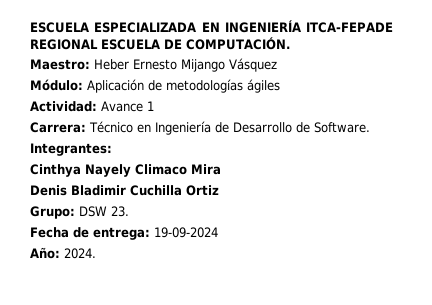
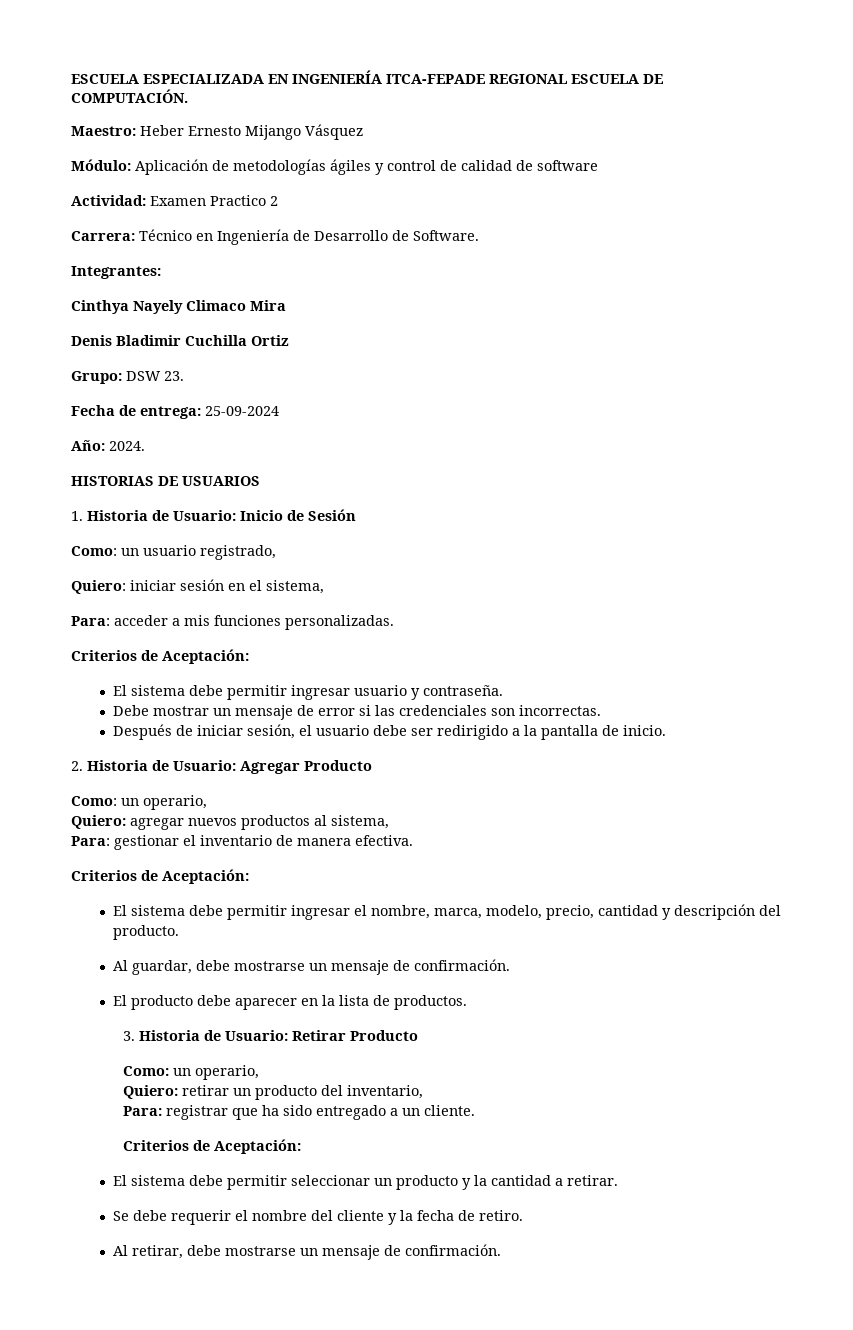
[30,101,154,112] // Actividad: Avance 1 -> [375,160,598,175] [71,195,278,206] y control de calidad de software // Actividad: Examen Practico 2
[154,227,218,238] 19-09-2024 -> [205,406,279,416] 25-09-2024
(96, 253) none -> [71,476,260,486] [71,509,356,521] [71,545,276,560] [71,579,324,594] [71,615,394,630] [71,649,249,664] [113,685,504,700] [113,705,602,720] [113,724,667,740] [71,760,372,774] [71,795,207,810] [71,815,389,830] [71,835,413,850] [71,869,249,884] [113,904,782,920] [113,925,180,940] [113,959,511,975] [113,995,468,1010] [123,1030,419,1041] [123,1065,260,1080] [123,1085,424,1100] [123,1105,476,1120] [123,1139,302,1154] [113,1175,619,1190] [113,1210,524,1225] [113,1244,502,1260] // HISTORIAS DE USUARIOS // 1. Historia de Usuario: Inicio de Sesión // Como: un usuario registrado, // Quiero: iniciar sesión en el sistema, // Para: acceder a mis funciones personalizadas. // Criterios de Aceptación: // El sistema debe permitir ingresar usuario y contraseña. // Debe mostrar un mensaje de error si las credenciales son incorrectas. // Después de iniciar sesión, el usuario debe ser redirigido a la pantalla de inicio. // 2. Historia de Usuario: Agregar Producto // Como: un operario, // Quiero: agregar nuevos productos al sistema, // Para: gestionar el inventario de manera efectiva. // Criterios de Aceptación: // El sistema debe permitir ingresar el nombre, marca, modelo, precio, cantidad y descripción del producto. // Al guardar, debe mostrarse un mensaje de confirmación. // El producto debe aparecer en la lista de productos. // 3. Historia de Usuario: Retirar Producto // Como: un operario, // Quiero: retirar un producto del inventario, // Para: registrar que ha sido entregado a un cliente. // Criterios de Aceptación: // El sistema debe permitir seleccionar un producto y la cantidad a retirar. // Se debe requerir el nombre del cliente y la fecha de retiro. // Al retirar, debe mostrarse un mensaje de confirmación.

